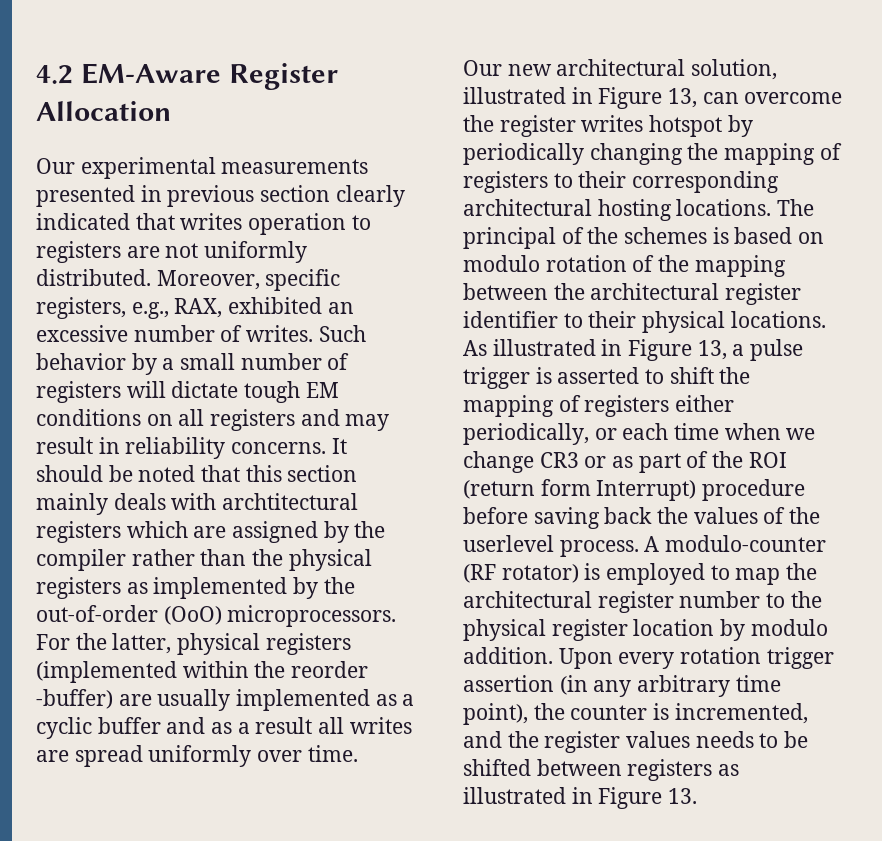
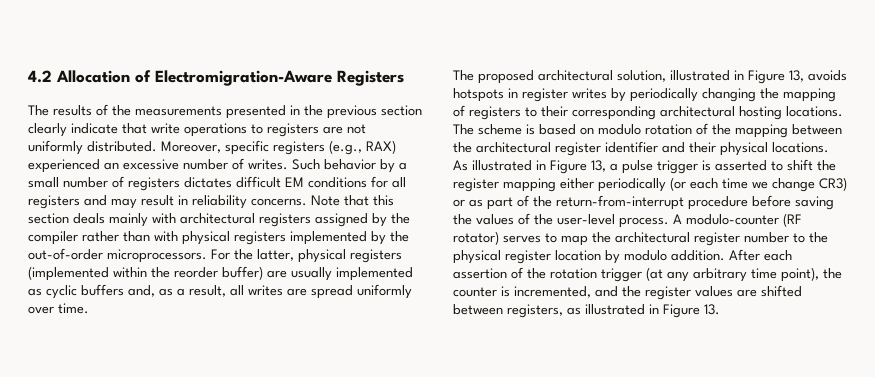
[80,63,338,90] EM-Aware Register -> (52, 76) none
[36,157,216,179] // Our experimental -> [135,70,404,86] [28,104,131,116] of Electromigration-Aware Registers // The results of the
(162, 193) none -> [304,105,323,116] the
[36,213,347,235] indicated that writes operation -> [71,123,247,137] indicate that write operations
[36,297,323,319] registers, e.g., RAX, exhibited -> [273,140,396,155] [28,159,100,173] registers (e.g., RAX) experienced
[126,381,301,403] will dictate tough -> [184,176,281,188] dictates difficult
[146,414,173,426] on -> [371,176,388,188] for
[331,438,347,454] [36,465,358,482] [36,493,359,515] [36,521,227,543] It should be noted that this section mainly deals with archtitectural registers which are -> [311,195,394,206] [28,213,311,227] Note that this section deals mainly with architectural registers
[252,549,372,571] [36,577,148,599] the physical registers as -> [154,231,286,245] with physical registers
[163,606,222,625] (OoO) -> (103, 254) none
[36,689,113,709] -buffer) -> [222,266,263,280] buffer)
[402,694,415,706] [36,717,313,739] a cyclic buffer and as a result -> [46,284,226,299] cyclic buffers and, as a result,
[463,60,552,76] Our new -> [453,70,534,84] The proposed
[702,92,843,104] [463,115,494,132] can overcome the -> [808,70,847,81] [453,88,518,102] avoids hotspots in
[649,115,723,137] hotspot -> (607, 93) none
[463,227,708,249] principal of the schemes -> [478,124,522,135] scheme
[563,313,583,328] to -> [662,142,685,153] and
[463,395,735,417] [463,423,617,445] mapping of registers either periodically, or -> [453,177,686,192] register mapping either periodically (or
[724,423,781,440] when -> (748, 183) none
[539,452,579,468] CR3 -> [819,177,847,191] CR3)
[748,452,787,468] [463,479,697,501] ROI (return form Interrupt) -> [556,195,684,210] return-from-interrupt
[604,507,653,524] back -> (834, 203) none
[463,535,554,552] userlevel -> [557,214,615,225] user-level
[584,563,706,585] is employed -> [503,235,541,243] serves
[558,647,834,669] [463,675,588,695] Upon every rotation trigger assertion (in -> [729,249,792,261] [453,267,663,282] After each assertion of the rotation trigger (at
[695,731,809,748] needs to be -> [737,289,757,297] are
[627,759,713,781] registers -> [507,304,563,318] registers,

